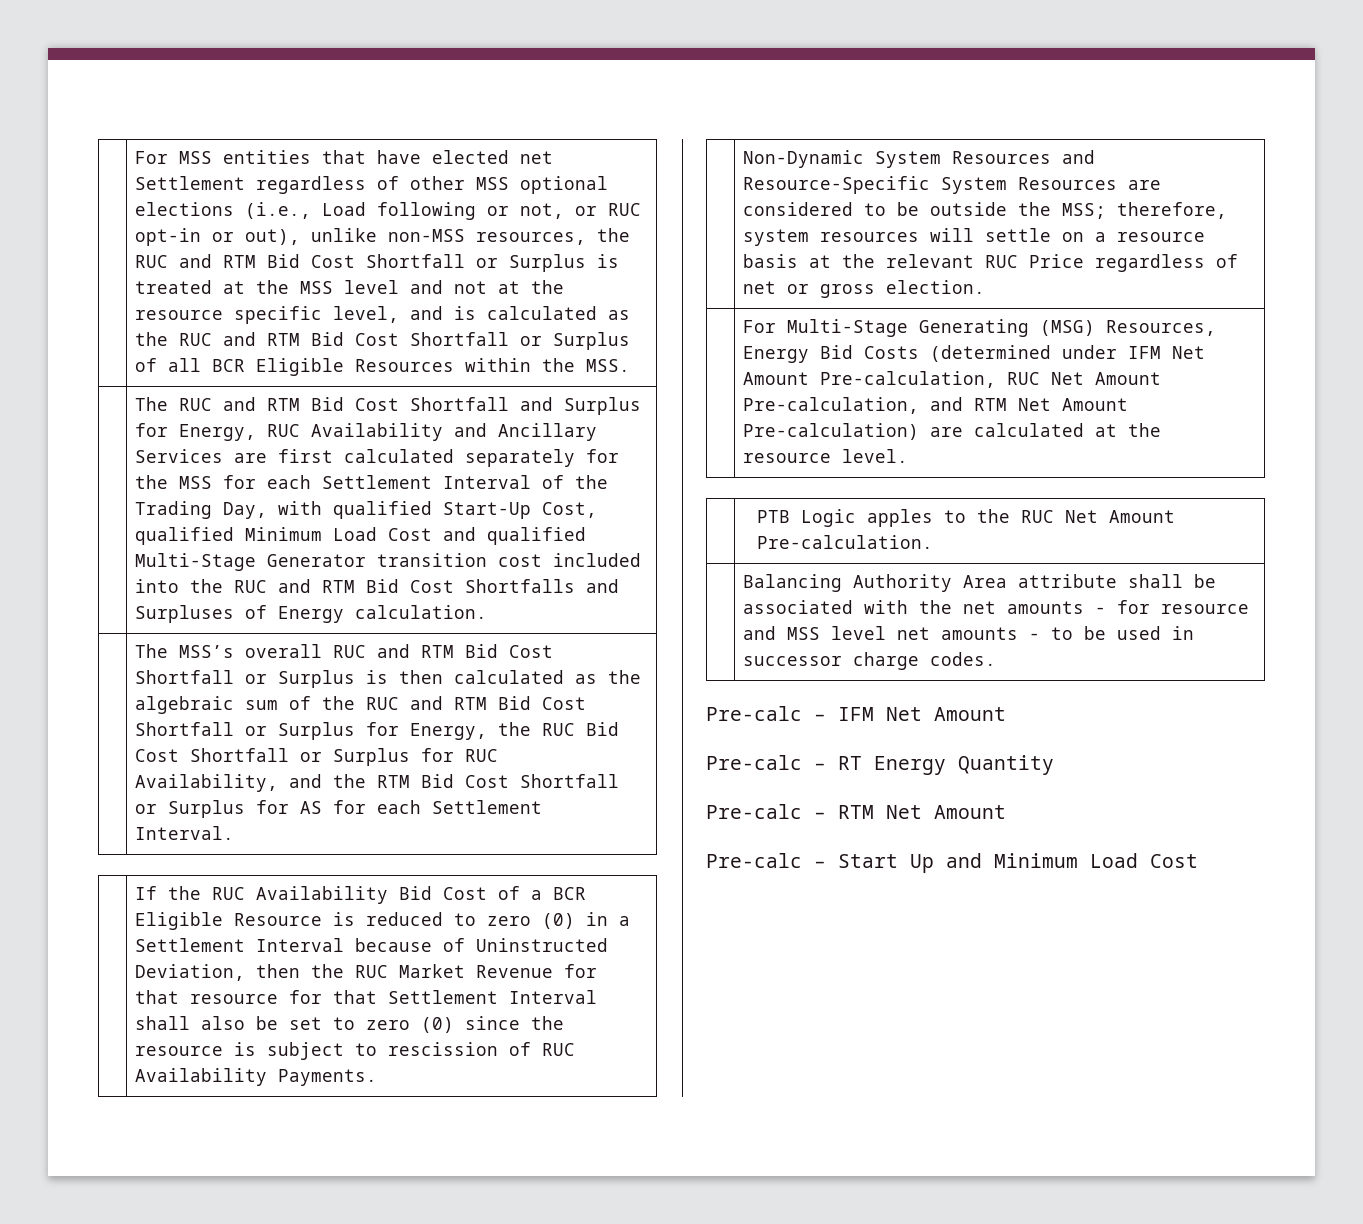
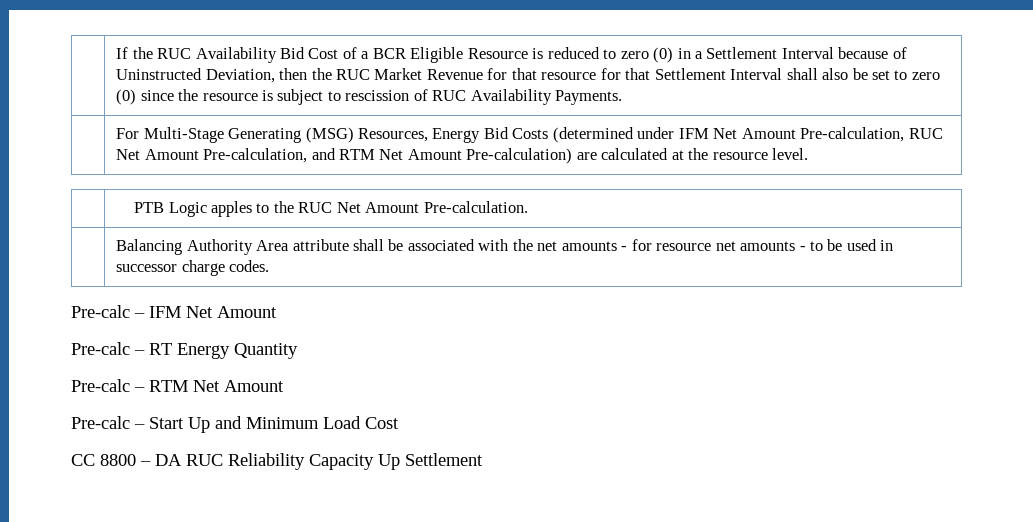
[135,150,554,164] [135,176,609,194] [135,202,642,220] [135,228,631,246] [135,254,620,272] [135,280,565,294] [135,306,631,324] [135,332,631,350] [135,358,631,376] [135,397,642,415] [135,423,598,441] [135,449,620,467] [135,475,609,489] [135,501,598,519] [135,527,587,545] [135,553,642,571] [135,579,620,593] [135,605,488,623] [135,644,554,658] [135,670,642,688] [135,696,587,714] [135,722,620,740] [135,748,499,766] [135,774,620,792] [135,800,543,818] [135,826,235,840] | For MSS entities that have elected net Settlement regardless of other MSS optional elections (i.e., Load following or not, or RUC opt-in or out), unlike non-MSS resources, the RUC and RTM Bid Cost Shortfall or Surplus is treated at the MSS level and not at the resource specific level, and is calculated as the RUC and RTM Bid Cost Shortfall or Surplus of all BCR Eligible Resources within the MSS. // | The RUC and RTM Bid Cost Shortfall and Surplus for Energy, RUC Availability and Ancillary Services are first calculated separately for the MSS for each Settlement Interval of the Trading Day, with qualified Start-Up Cost, qualified Minimum Load Cost and qualified Multi-Stage Generator transition cost included into the RUC and RTM Bid Cost Shortfalls and Surpluses of Energy calculation. // | The MSS’s overall RUC and RTM Bid Cost Shortfall or Surplus is then calculated as the algebraic sum of the RUC and RTM Bid Cost Shortfall or Surplus for Energy, the RUC Bid Cost Shortfall or Surplus for RUC Availability, and the RTM Bid Cost Shortfall or Surplus for AS for each Settlement Interval. // -> (116, 53) none
[743,150,1096,168] [743,176,1162,194] [743,202,1228,219] [743,228,1206,246] [743,254,1239,272] [743,280,986,298] // | Non-Dynamic System Resources and Resource-Specific System Resources are considered to be outside the MSS; therefore, system resources will settle on a resource basis at the relevant RUC Price regardless of net or gross election. -> (623, 97) none
[743,626,887,640] and MSS level -> (712, 247) none
(1198, 861) none -> [71,453,483,470] // CC 8800 – DA RUC Reliability Capacity Up Settlement

